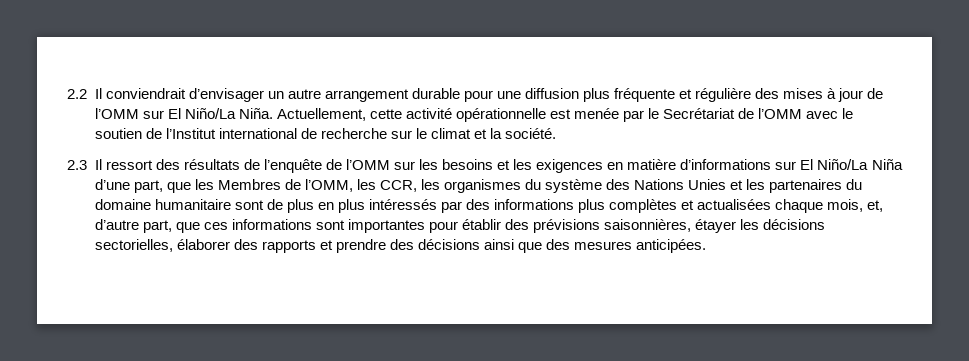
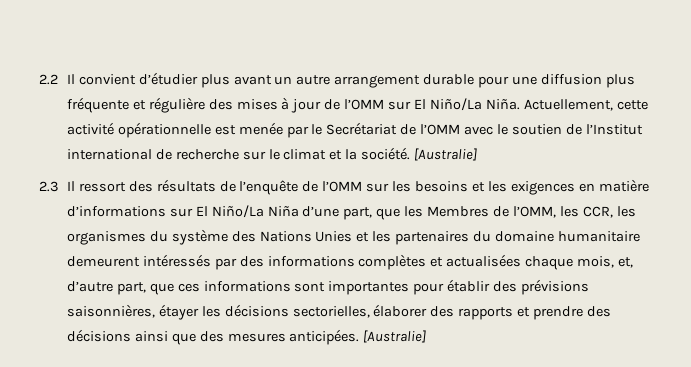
[105,88,264,102] conviendrait d’envisager -> [78,72,272,88] convient d’étudier plus avant
(557, 133) none -> [414,148,478,161] [Australie]
[234,199,365,213] sont de plus en plus -> [66,256,140,267] demeurent
[578,199,606,213] plus -> (355, 261) none
(707, 246) none -> [363,330,427,343] [Australie]

